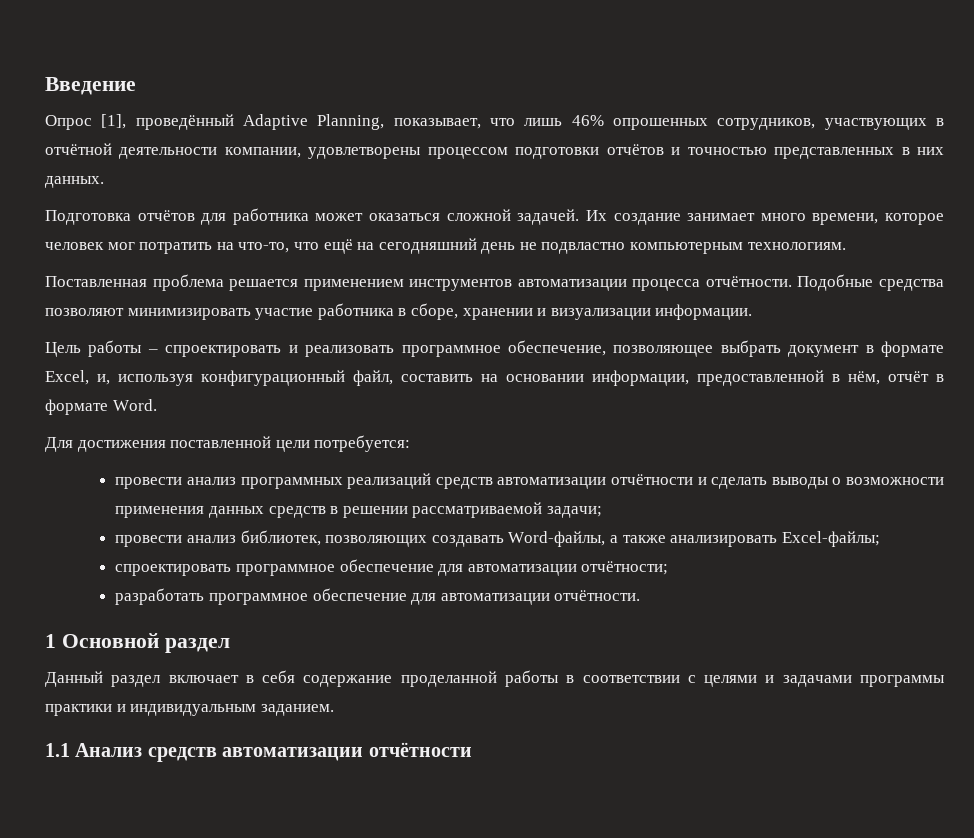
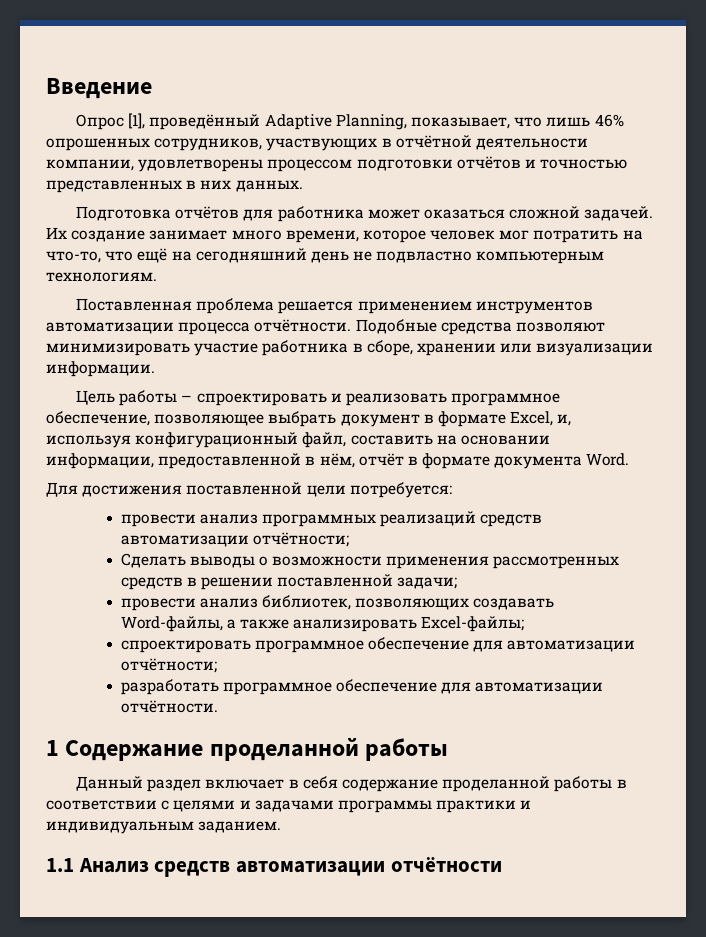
[537,308,547,316] и -> [500,343,533,352] или
(108, 407) none -> [494,456,583,469] документа
[610,474,768,489] отчётности и сделать -> [252,532,349,547] [120,553,186,568] отчётности; // Сделать
[208,506,264,518] данных -> [493,556,620,569] рассмотренных
[412,502,543,518] рассматриваемой -> [277,574,394,587] поставленной
[61,633,230,653] Основной раздел -> [65,737,449,761] Содержание проделанной работы

